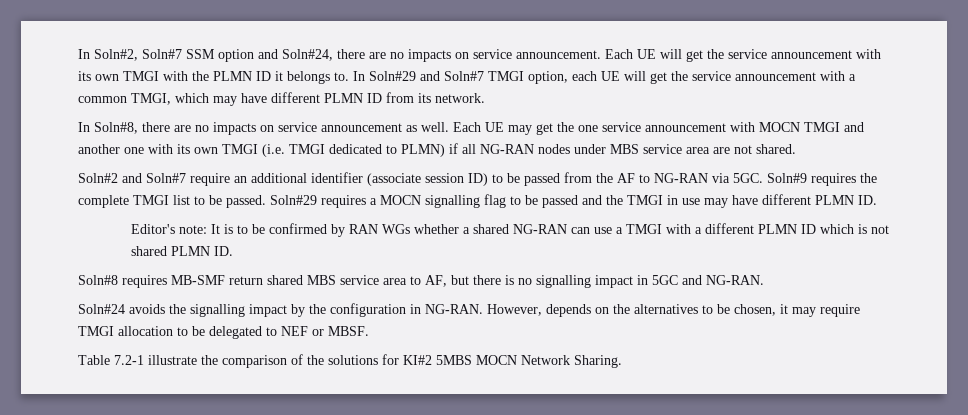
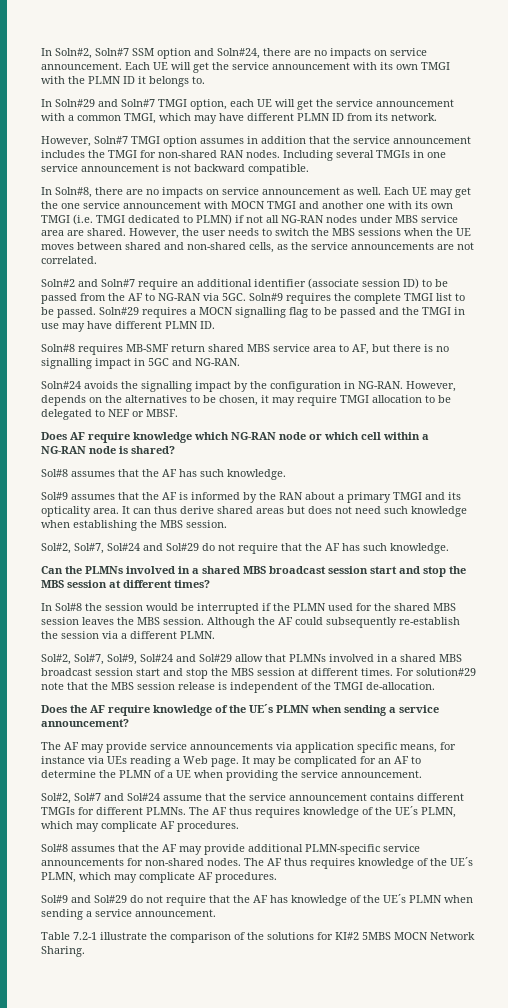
(349, 76) none -> (205, 80) //
(485, 98) none -> [41,136,471,147] [41,150,446,161] [41,164,309,175] // However, Soln#7 TMGI option assumes in addition that the service announcement includes the TMGI for non-shared RAN nodes. Including several TMGIs in one service announcement is not backward compatible.
(458, 148) none -> [246,215,263,223] not
[734,144,796,154] not shared. -> [87,228,471,239] [41,242,474,253] [41,256,97,264] shared. However, the user needs to switch the MBS sessions when the UE moves between shared and non-shared cells, as the service announcements are not correlated.
[130,223,889,237] [130,246,233,256] // Editor's note: It is to be confirmed by RAN WGs whether a shared NG-RAN can use a TMGI with a different PLMN ID which is not shared PLMN ID. -> (215, 325) none
(369, 331) none -> [41,432,429,443] [41,446,175,454] [41,469,286,480] [41,492,461,503] [41,506,467,517] [41,520,227,531] [41,543,449,554] [41,566,466,577] [41,580,210,588] [41,603,456,614] [41,617,460,628] [41,631,215,639] [41,654,462,665] [41,668,476,679] [41,682,435,693] [41,704,439,716] [41,719,129,727] [41,742,456,753] [41,756,421,767] [41,770,422,781] [41,793,464,804] [41,806,456,818] [41,821,239,832] [41,844,420,855] [41,857,473,869] [41,872,277,883] [41,894,473,906] [41,909,216,920] // Does AF require knowledge which NG-RAN node or which cell within a NG-RAN node is shared? // Sol#8 assumes that the AF has such knowledge. // Sol#9 assumes that the AF is informed by the RAN about a primary TMGI and its opticality area. It can thus derive shared areas but does not need such knowledge when establishing the MBS session. // Sol#2, Sol#7, Sol#24 and Sol#29 do not require that the AF has such knowledge. // Can the PLMNs involved in a shared MBS broadcast session start and stop the MBS session at different times? // In Sol#8 the session would be interrupted if the PLMN used for the shared MBS session leaves the MBS session. Although the AF could subsequently re-establish the session via a different PLMN. // Sol#2, Sol#7, Sol#9, Sol#24 and Sol#29 allow that PLMNs involved in a shared MBS broadcast session start and stop the MBS session at different times. For solution#29 note that the MBS session release is independent of the TMGI de-allocation. // Does the AF require knowledge of the UE´s PLMN when sending a service announcement? // The AF may provide service announcements via application specific means, for instance via UEs reading a Web page. It may be complicated for an AF to determine the PLMN of a UE when providing the service announcement. // Sol#2, Sol#7 and Sol#24 assume that the service announcement contains different TMGIs for different PLMNs. The AF thus requires knowledge of the UE´s PLMN, which may complicate AF procedures. // Sol#8 assumes that the AF may provide additional PLMN-specific service announcements for non-shared nodes. The AF thus requires knowledge of the UE´s PLMN, which may complicate AF procedures. // Sol#9 and Sol#29 do not require that the AF has knowledge of the UE´s PLMN when sending a service announcement.

